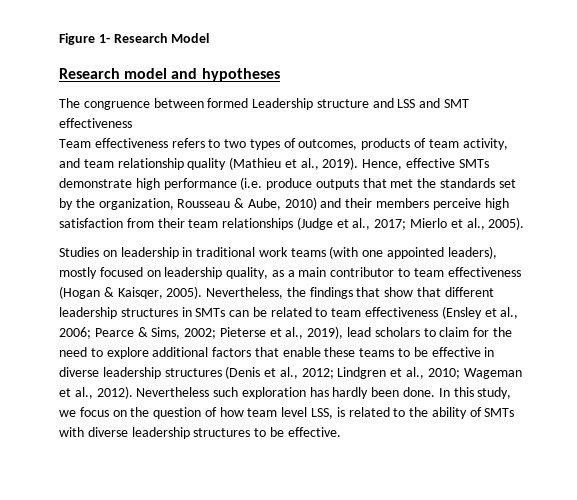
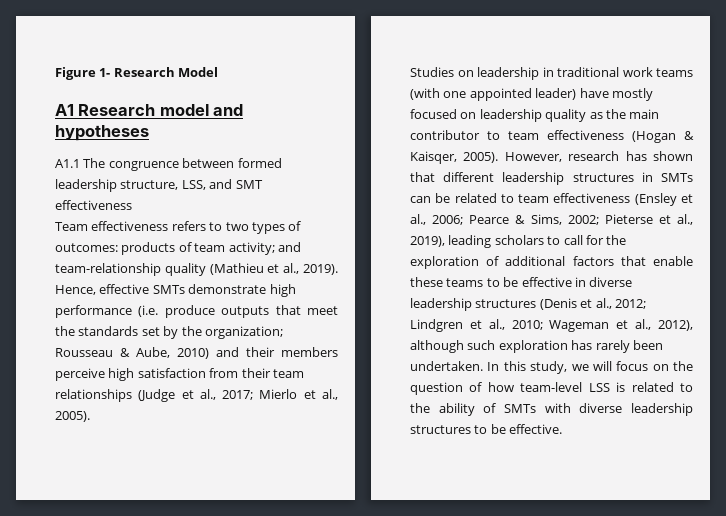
(210, 38) none -> [55,104,74,116] A1
(280, 75) none -> [55,159,80,168] A1.1
[252,98,416,110] Leadership structure and LSS -> [55,179,206,192] leadership structure, LSS,
[298,139,358,150] outcomes, -> [55,243,118,252] outcomes:
[462,138,508,150] [59,158,184,170] activity, and team relationship -> [228,242,301,255] [55,263,161,276] activity; and team-relationship
[390,179,414,188] met -> [307,306,338,315] meet
[98,198,174,210] organization, -> [204,326,283,339] organization;
[447,246,497,259] leaders), -> [535,88,609,100] leader) have
[226,267,295,279] quality, as a -> [545,109,626,122] quality as the
[206,287,414,299] Nevertheless, the findings that show -> [504,151,693,162] However, research has shown
[347,327,372,337] lead -> [448,235,492,248] leading
[439,327,470,337] claim -> [563,235,583,245] call
[59,347,149,359] need to explore -> [410,256,500,269] exploration of
[96,386,210,399] 2012). Nevertheless -> [658,320,693,331] [410,340,464,353] 2012), although
[332,387,436,399] hardly been done. -> [595,340,663,353] [410,361,483,371] rarely been undertaken.
(76, 413) none -> [592,361,612,371] will
[247,407,334,419] team level LSS, -> [520,382,610,392] team-level LSS

